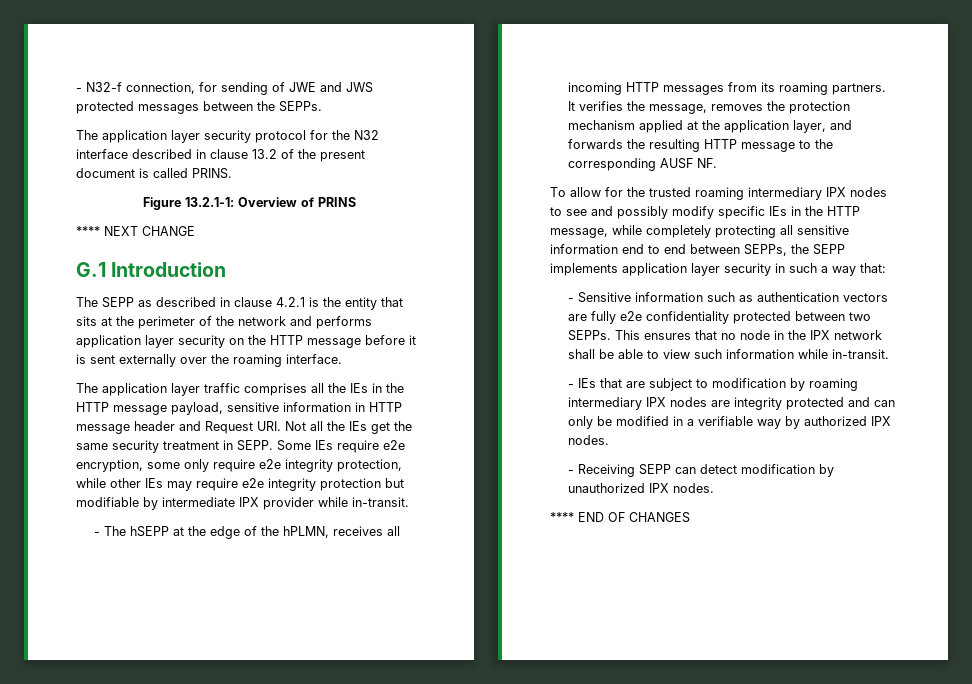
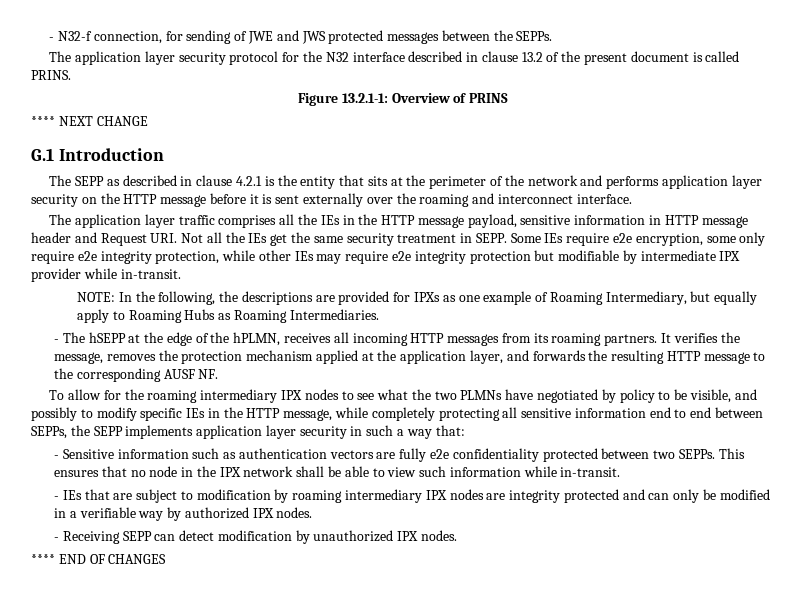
(282, 360) none -> [472,193,573,204] and interconnect
(409, 502) none -> [76,291,758,305] [76,309,379,323] // NOTE: In the following, the descriptions are provided for IPXs as one example of Roaming Intermediary, but equally apply to Roaming Hubs as Roaming Intermediaries.
[649,187,691,197] trusted -> (144, 394) none
(587, 212) none -> [377,389,731,403] what the two PLMNs have negotiated by policy to be visible,
(668, 212) none -> [80,409,93,418] to

